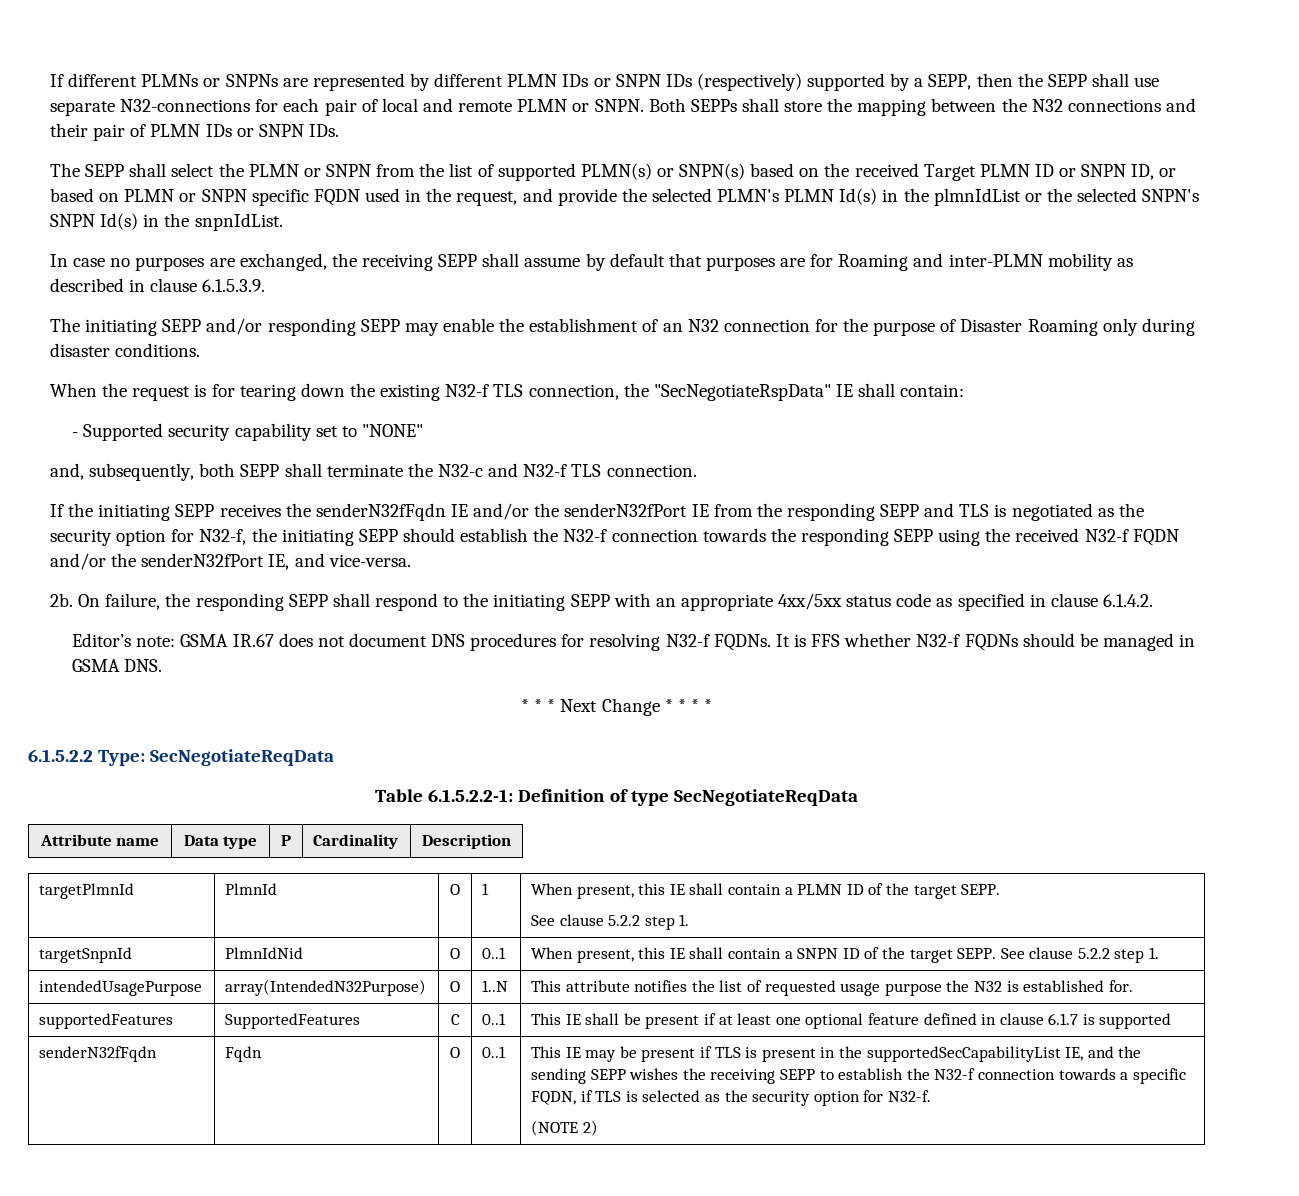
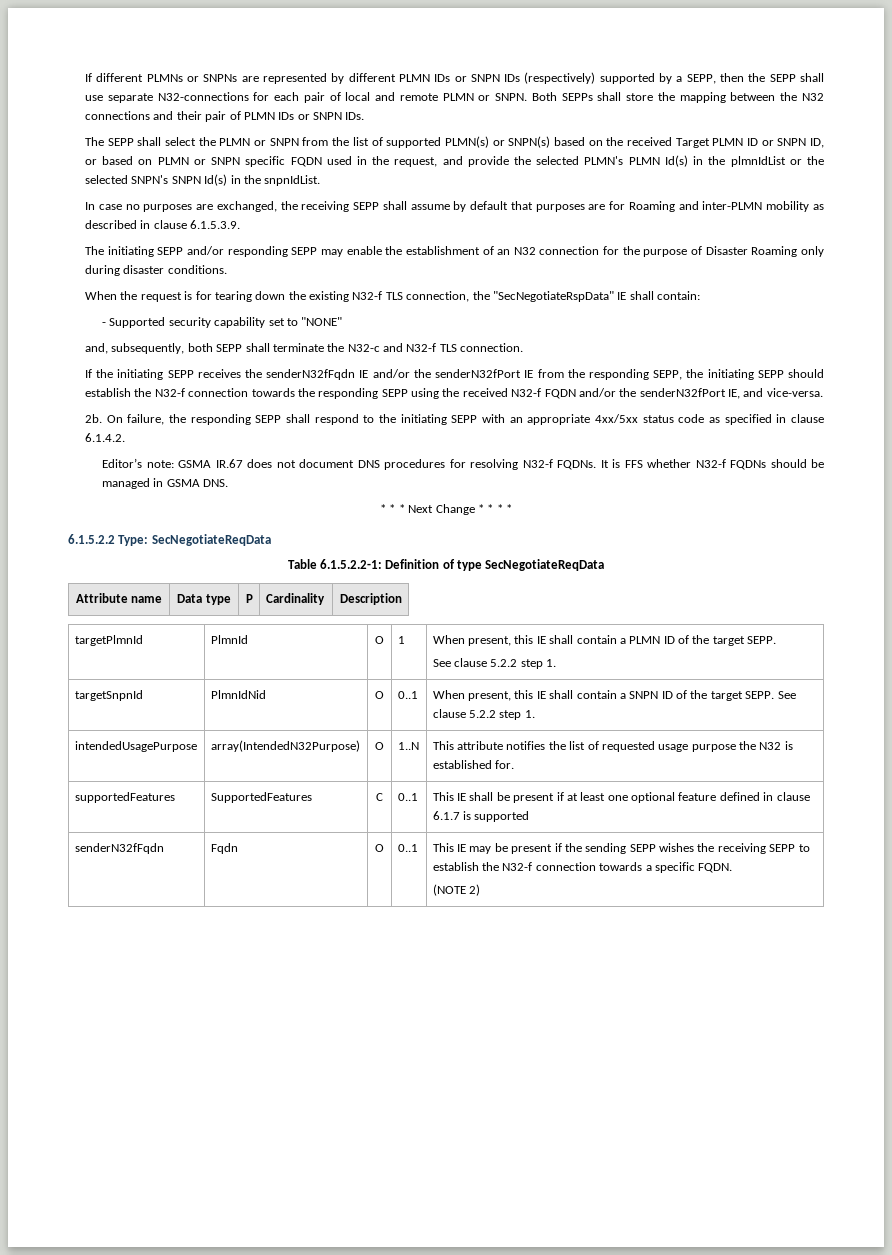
[880,503,1144,521] [50,529,247,546] SEPP and TLS is negotiated as the security option for N32-f, -> [653,370,683,380] SEPP,
[714,1046,1114,1062] TLS is present in the supportedSecCapabilityList IE, and -> (562, 847) none
[531,1090,931,1106] FQDN, if TLS is selected as the security option for N32-f. -> [698,863,733,873] FQDN.

